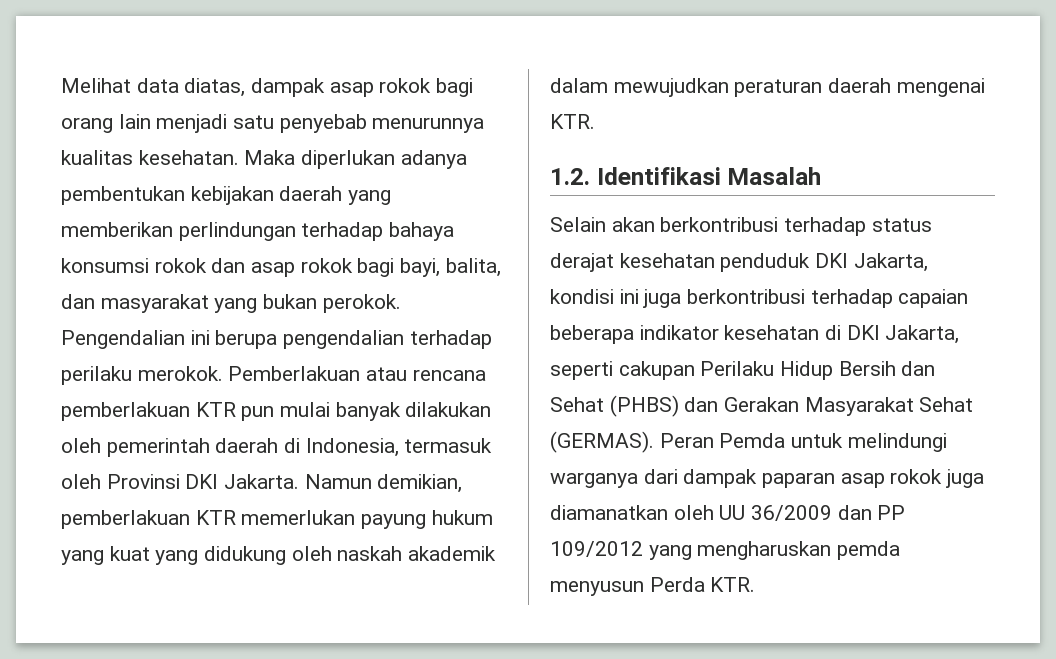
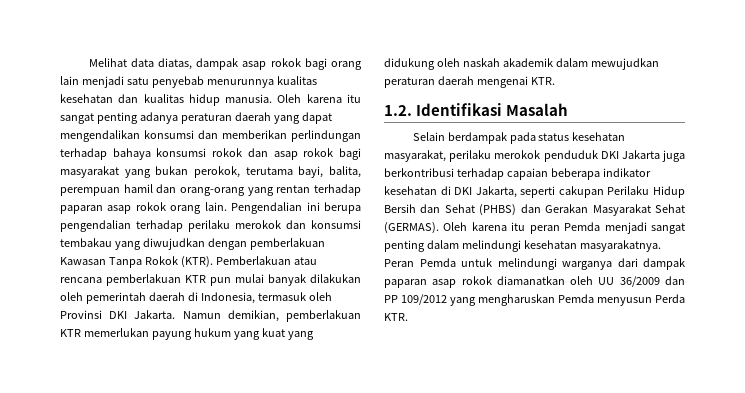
[138,150,467,169] [61,186,392,205] kesehatan. Maka diperlukan adanya pembentukan kebijakan daerah yang -> [60,94,361,106] [60,112,332,124] [60,130,218,142] kesehatan dan kualitas hidup manusia. Oleh karena itu sangat penting adanya peraturan daerah yang dapat mengendalikan konsumsi dan
[400,258,501,277] [61,294,401,313] bayi, balita, dan masyarakat yang bukan perokok. -> [60,166,361,178] [60,184,361,196] [60,202,227,214] masyarakat yang bukan perokok, terutama bayi, balita, perempuan hamil dan orang-orang yang rentan terhadap paparan asap rokok orang lain.
[137,366,223,381] merokok. -> [235,220,361,229] [60,238,325,250] [60,256,213,268] merokok dan konsumsi tembakau yang diwujudkan dengan pemberlakuan Kawasan Tanpa Rokok (KTR).
[611,217,932,236] [550,253,928,272] [550,289,639,304] akan berkontribusi terhadap status derajat kesehatan penduduk DKI Jakarta, kondisi ini -> [447,132,626,144] [384,150,660,162] berdampak pada status kesehatan masyarakat, perilaku merokok penduduk DKI Jakarta
(654, 442) none -> [443,222,685,234] [384,240,661,252] Oleh karena itu peran Pemda menjadi sangat penting dalam melindungi kesehatan masyarakatnya.
[946,469,985,488] juga -> (492, 280) none
[837,541,901,560] pemda -> [558,294,594,303] Pemda

